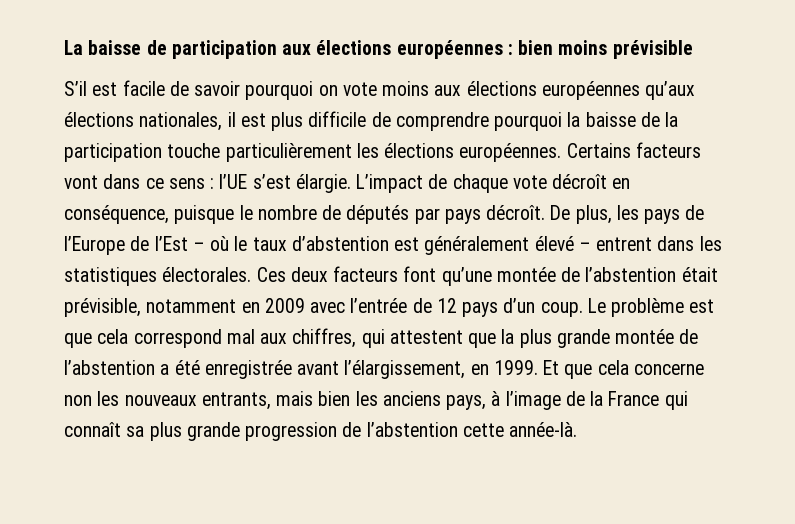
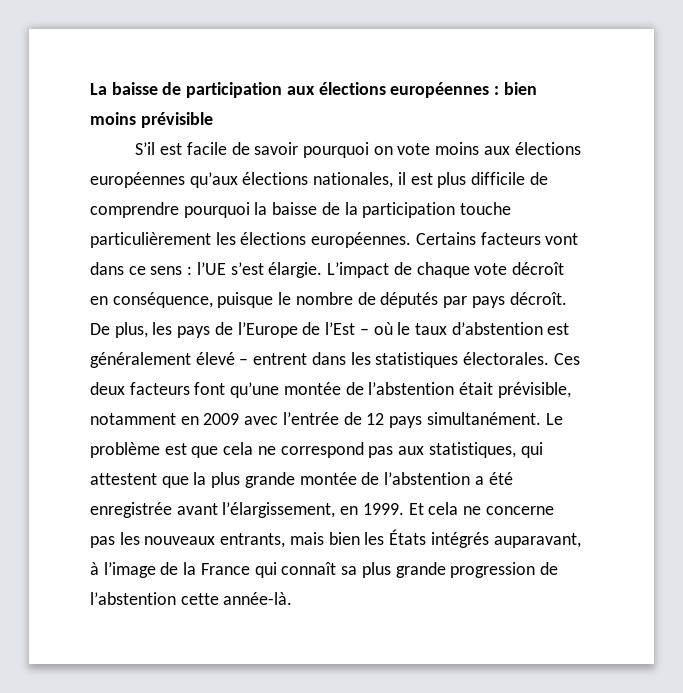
[503,298,583,317] d’un coup. -> [426,412,541,425] simultanément.
[133,328,357,348] correspond mal aux chiffres, -> [257,442,516,458] ne correspond pas aux statistiques,
[564,360,704,379] [64,395,92,406] que cela concerne non -> [428,502,554,515] [90,536,115,548] cela ne concerne pas
[382,391,487,410] anciens pays, -> [389,529,581,548] États intégrés auparavant,

